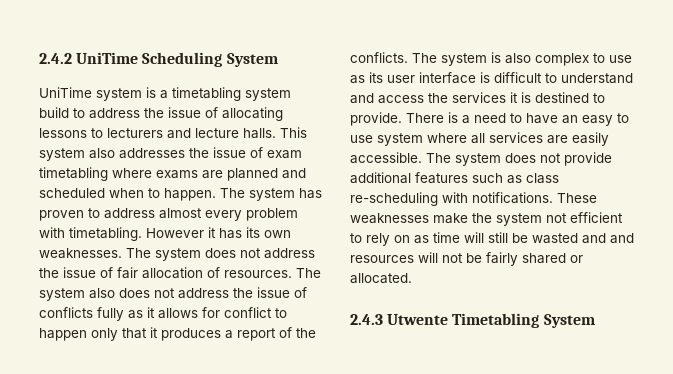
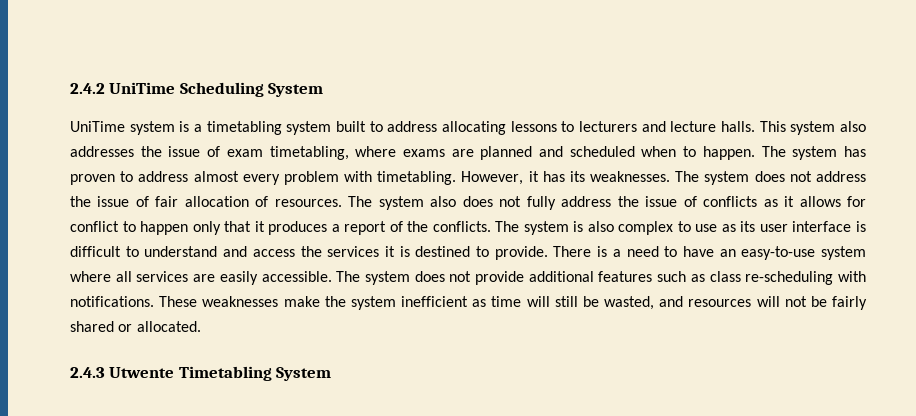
[39,107,218,119] build to address the issue of -> [336,121,438,132] built to address
[39,167,108,181] timetabling -> [269,146,349,160] timetabling,
[146,228,204,238] However -> [461,171,524,185] However,
[264,230,291,238] own -> (585, 176) none
(175, 293) none -> [526,196,556,210] fully
[97,307,124,321] fully -> (758, 201) none
[582,113,629,126] [350,135,373,143] easy to use -> [741,246,816,260] easy-to-use
[546,212,623,223] [350,233,410,246] not efficient to rely on -> [401,296,468,307] inefficient
[532,233,606,244] wasted and -> [604,296,654,310] wasted,

